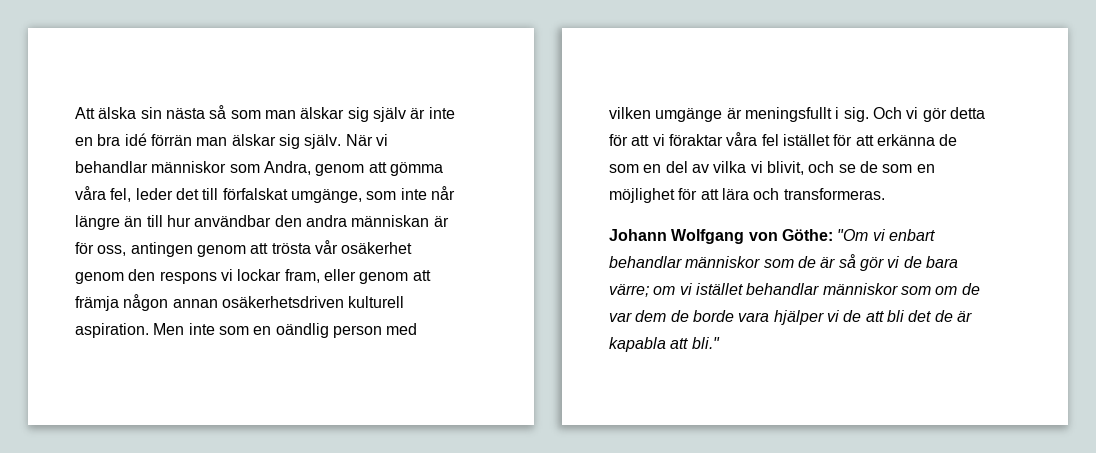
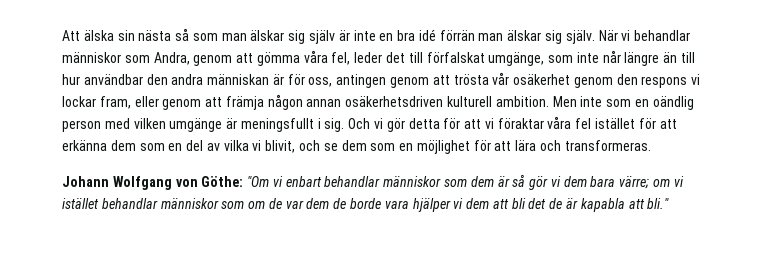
[75,323,149,338] aspiration. -> [495,96,549,107] ambition.
[939,134,958,146] de -> [110,140,136,151] dem
[859,161,878,173] de -> [341,140,367,151] dem
[797,256,816,268] de -> [470,176,494,187] dem
[903,256,922,268] de -> [563,176,587,187] dem
[843,310,862,322] de -> [466,198,490,209] dem

